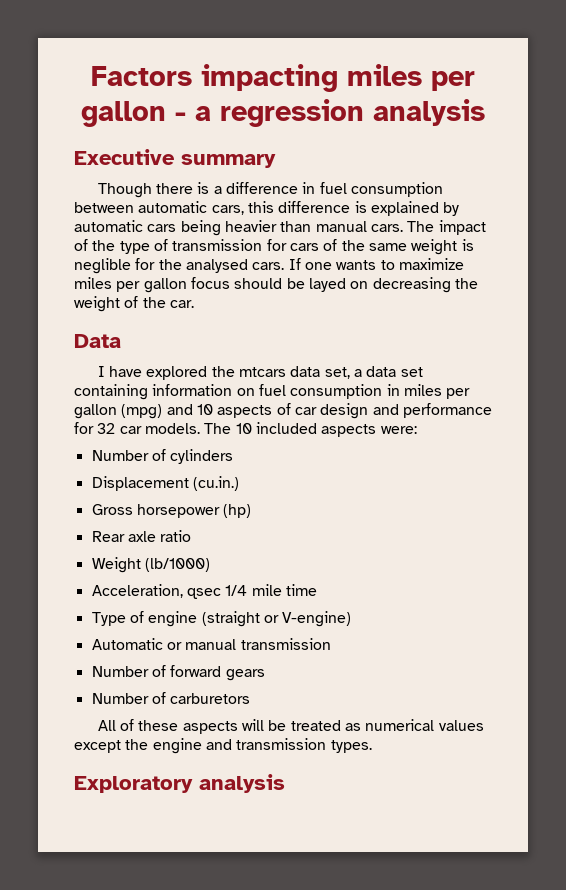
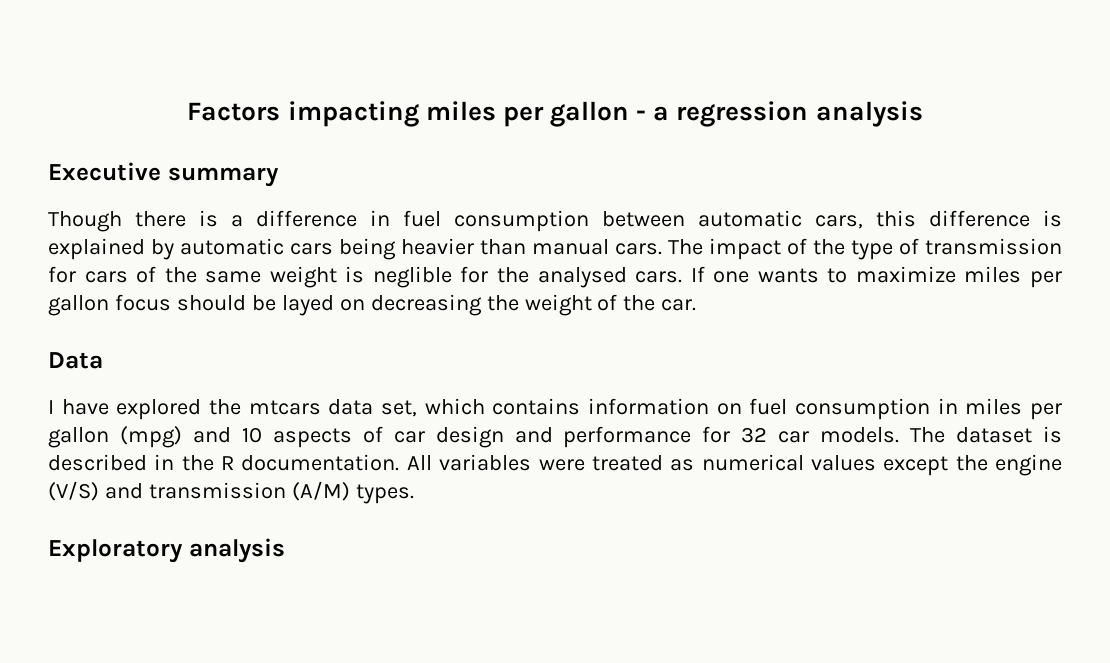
[353,366,423,377] [74,384,148,400] a data set containing -> [424,398,581,415] which contains
[235,422,417,437] [91,449,234,464] [91,476,239,491] [91,504,252,518] [91,530,192,542] [91,557,210,573] [91,584,317,599] [91,611,352,627] [91,638,331,650] [91,665,265,681] [91,692,251,704] [97,719,287,734] 10 included aspects were: // Number of cylinders // Displacement (cu.in.) // Gross horsepower (hp) // Rear axle ratio // Weight (lb/1000) // Acceleration, qsec 1/4 mile time // Type of engine (straight or V-engine) // Automatic or manual transmission // Number of forward gears // Number of carburetors // All of these aspects will be -> [956,426,1062,443] [48,454,585,471] dataset is described in the R documentation. All variables were
(202, 746) none -> [48,481,99,501] (V/S)
(327, 744) none -> [291,481,350,501] (A/M)

